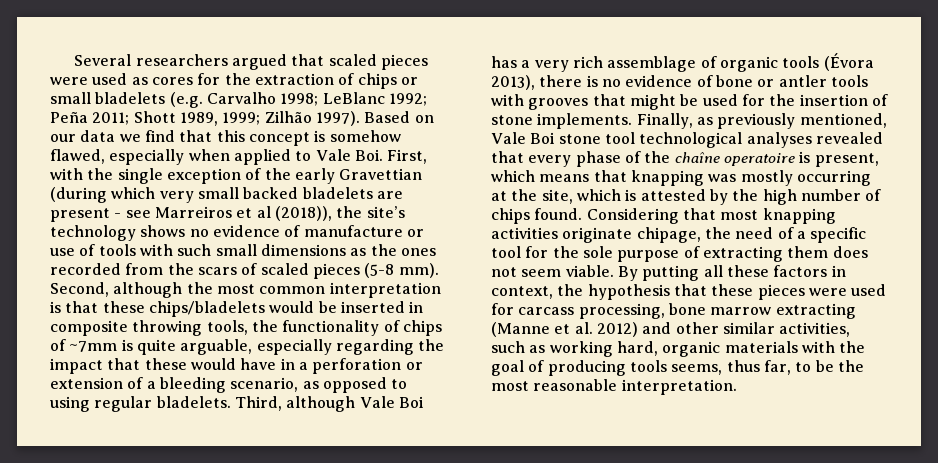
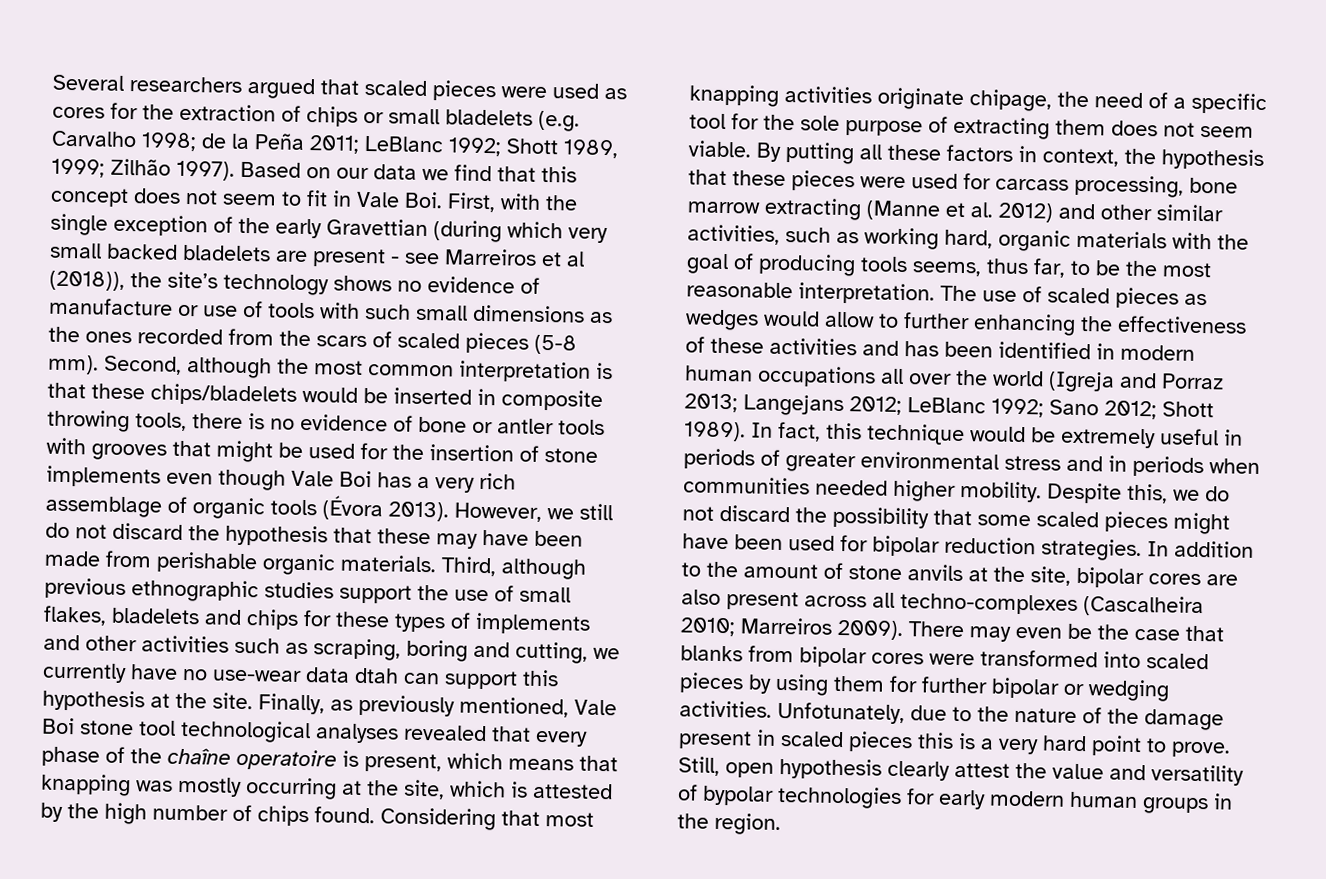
[322,92,427,106] [50,112,130,125] LeBlanc 1992; Peña 2011; -> [201,133,502,157] de la Peña 2011; LeBlanc 1992;
[314,130,401,142] [50,149,312,165] is somehow flawed, especially when applied to -> [133,188,352,207] does not seem to fit in
[251,320,442,336] [50,339,445,355] [50,358,423,374] [50,377,408,393] [50,396,424,412] [491,53,874,72] [491,75,535,90] the functionality of chips of ~7mm is quite arguable, especially regarding the impact that these would have in a perforation or extension of a bleeding scenario, as opposed to using regular bladelets. Third, although Vale Boi has a very rich assemblage of organic tools (Évora 2013), -> (187, 422) none
[537,113,633,129] implements. -> [46,465,516,493] [45,495,613,522] [45,522,583,549] [44,550,586,580] [44,577,571,604] [43,605,591,635] [43,634,620,664] [42,662,559,690] [42,689,253,712] implements even though Vale Boi has a very rich assemblage of organic tools (Évora 2013). However, we still do not discard the hypothesis that these may have been made from perishable organic materials. Third, although previous ethnographic studies support the use of small flakes, bladelets and chips for these types of implements and other activities such as scraping, boring and cutting, we currently have no use-wear data dtah can support this hypothesis at the site.
(737, 387) none -> [940,285,1207,309] [685,309,1247,336] [685,336,1195,361] [684,365,1224,393] [684,393,1214,420] [683,421,1243,449] [683,448,1260,478] [683,476,1230,504] [682,504,1230,535] [682,533,1254,562] [681,561,1238,589] [681,589,1204,618] [680,617,1224,642] [680,645,1209,670] [679,672,1170,702] [679,700,1224,731] [678,729,1231,758] [678,756,1244,786] [677,784,1233,815] [677,812,781,836] The use of scaled pieces as wedges would allow to further enhancing the effectiveness of these activities and has been identified in modern human occupations all over the world (Igreja and Porraz 2013; Langejans 2012; LeBlanc 1992; Sano 2012; Shott 1989). In fact, this technique would be extremely useful in periods of greater environmental stress and in periods when communities needed higher mobility. Despite this, we do not discard the possibility that some scaled pieces might have been used for bipolar reduction strategies. In addition to the amount of stone anvils at the site, bipolar cores are also present across all techno-complexes (Cascalheira 2010; Marreiros 2009). There may even be the case that blanks from bipolar cores were transformed into scaled pieces by using them for further bipolar or wedging activities. Unfotunately, due to the nature of the damage present in scaled pieces this is a very hard point to prove. Still, open hypothesis clearly attest the value and versatility of bypolar technologies for early modern human groups in the region.

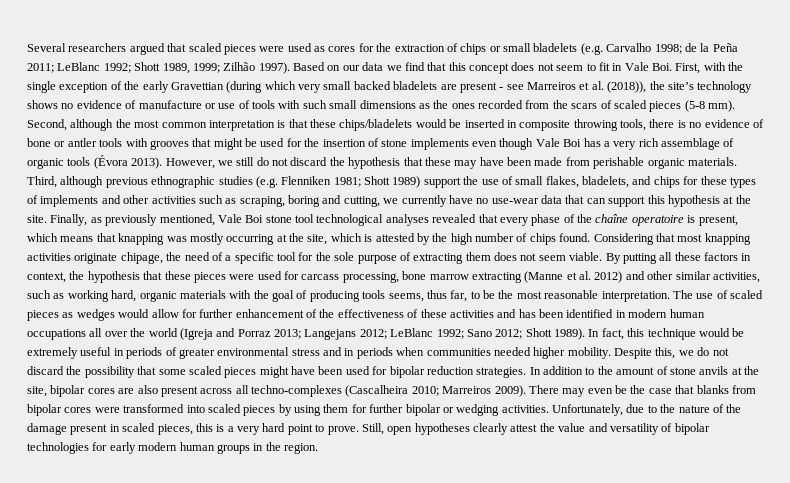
[566,251,585,267] al -> [591,81,604,90] al.
(334, 590) none -> [255,176,421,188] (e.g. Flenniken 1981; Shott 1989)
[111,607,200,625] bladelets -> [582,176,629,188] bladelets,
[354,667,399,684] dtah -> [565,195,585,204] that
[878,312,1076,336] to further enhancing -> [181,309,317,318] for further enhancement of
[777,701,905,725] Unfotunately, -> [552,404,623,416] Unfortunately,
[848,731,913,753] pieces -> [157,424,193,435] pieces,
[779,757,882,780] hypothesis -> [414,423,470,435] hypotheses
[702,785,774,806] bypolar -> [674,423,710,435] bipolar

